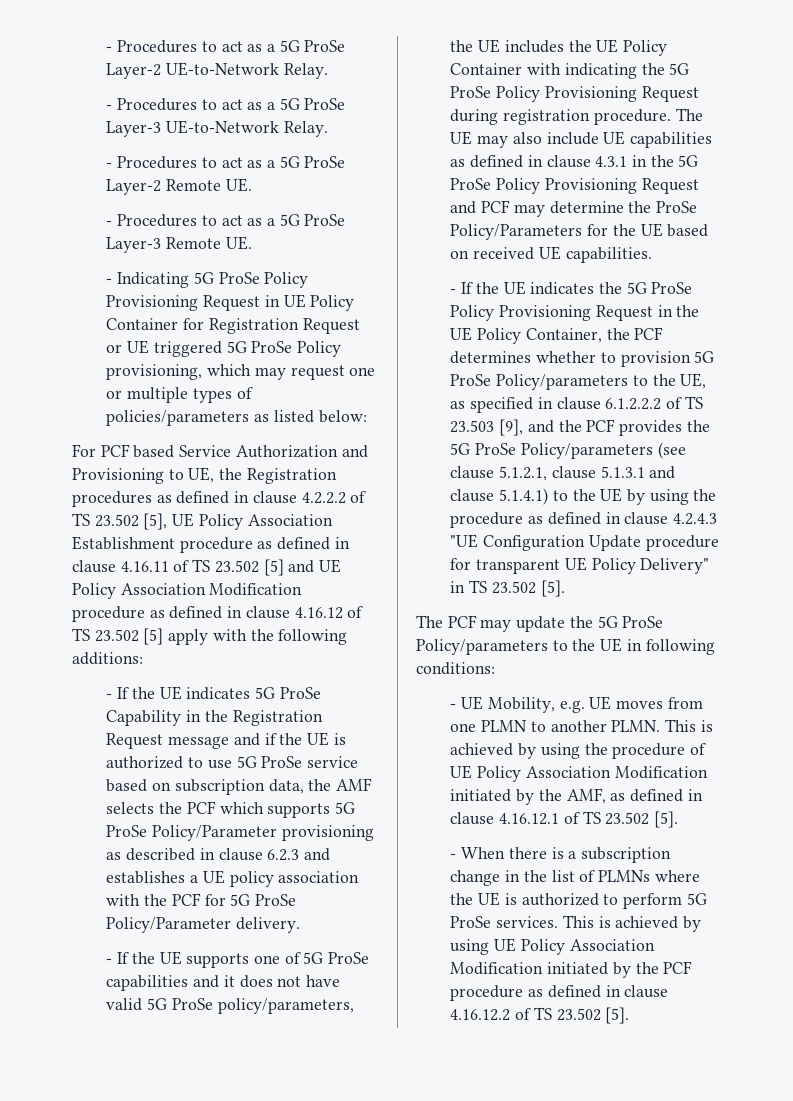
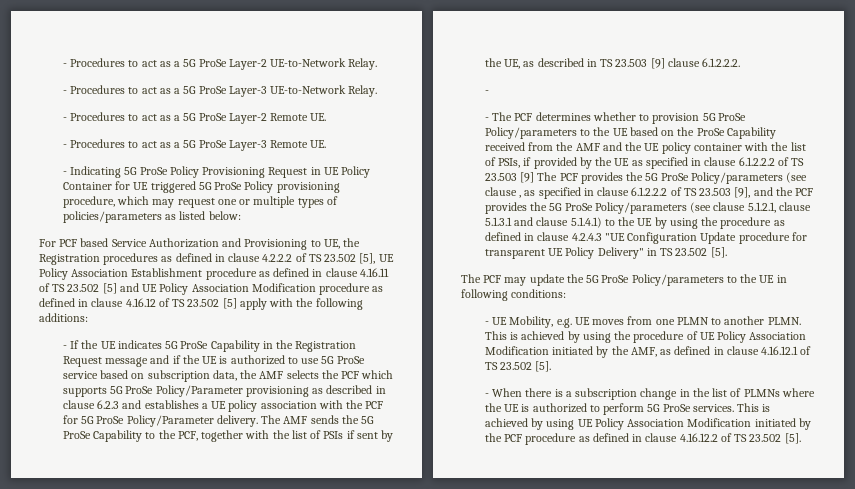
[208,318,360,334] [106,344,123,353] Registration Request or -> (131, 185) none
[106,364,203,380] provisioning, -> [276,182,340,193] [62,196,115,208] provisioning procedure,
[106,951,370,968] [106,975,340,991] [106,998,354,1014] [450,39,667,56] [450,63,690,79] [450,86,699,102] [450,108,703,125] [450,131,712,148] [450,155,699,168] [450,178,699,194] [450,200,697,217] [450,223,709,240] [450,246,652,263] [450,281,693,295] [450,305,700,321] [450,327,630,344] // - If the UE supports one of 5G ProSe capabilities and it does not have valid 5G ProSe policy/parameters, the UE includes the UE Policy Container with indicating the 5G ProSe Policy Provisioning Request during registration procedure. The UE may also include UE capabilities as defined in clause 4.3.1 in the 5G ProSe Policy Provisioning Request and PCF may determine the ProSe Policy/Parameters for the UE based on received UE capabilities. // - If the UE indicates the 5G ProSe Policy Provisioning Request in the UE Policy Container, the -> [261,415,375,424] [62,430,394,442] [484,58,741,69] [484,90,489,94] [484,112,513,121] The AMF sends the 5G ProSe Capability to the PCF, together with the list of PSIs if sent by the UE, as described in TS 23.503 [9] clause 6.1.2.2.2. // - // - The
[680,373,707,389] UE, -> [612,127,776,139] [484,142,806,154] [484,157,805,169] [484,172,808,184] [484,187,522,198] UE based on the ProSe Capability received from the AMF and the UE policy container with the list of PSIs, if provided by the UE as specified in clause 6.1.2.2.2 of TS 23.503 [9] The PCF provides the 5G ProSe Policy/parameters (see clause ,

